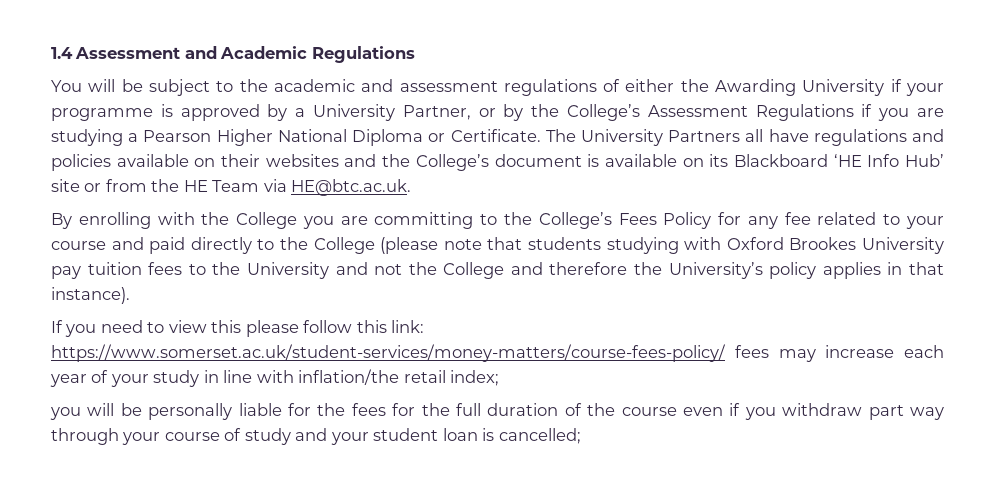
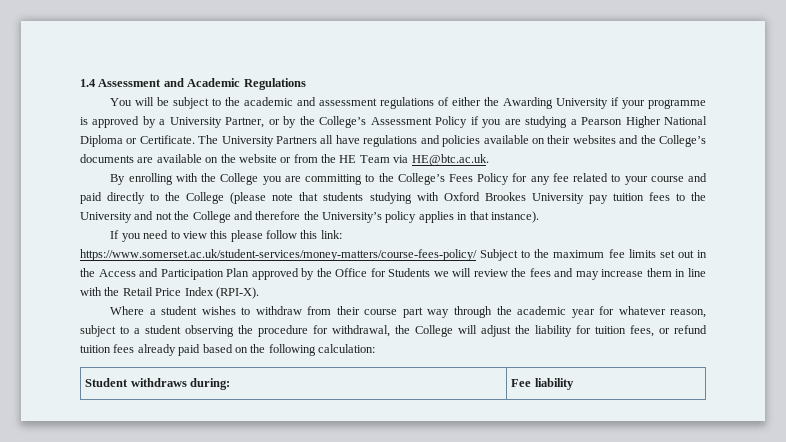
[755,104,854,121] Regulations -> [435,116,468,128] Policy
[494,154,944,167] [51,179,80,192] document is available on its Blackboard ‘HE Info Hub’ site -> [80,154,277,163] documents are available on the website
[734,345,944,362] [50,369,500,387] [50,403,944,420] [51,428,581,445] fees may increase each year of your study in line with inflation/the retail index; // you will be personally liable for the fees for the full duration of the course even if you withdraw part way through your course of study and your student loan is cancelled; -> [480,249,707,261] [80,268,706,280] [80,287,259,299] [110,306,706,318] [80,325,707,337] [80,344,375,356] [85,378,231,390] [511,378,574,390] Subject to the maximum fee limits set out in the Access and Participation Plan approved by the Office for Students we will review the fees and may increase them in line with the Retail Price Index (RPI-X). // Where a student wishes to withdraw from their course part way through the academic year for whatever reason, subject to a student observing the procedure for withdrawal, the College will adjust the liability for tuition fees, or refund tuition fees already paid based on the following calculation: // Student withdraws during: | Fee liability

